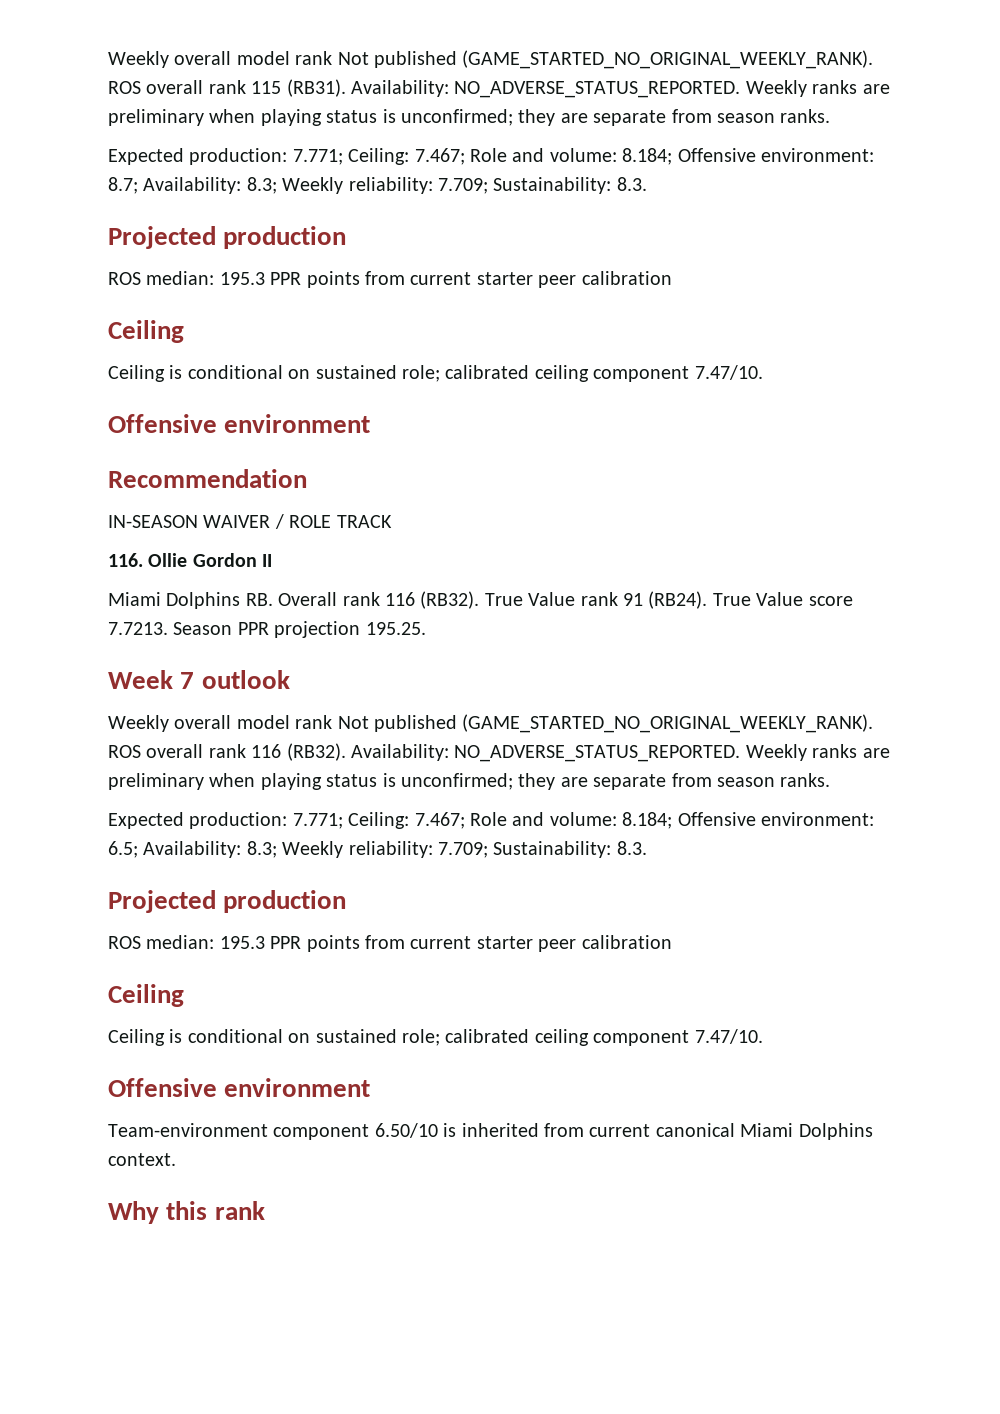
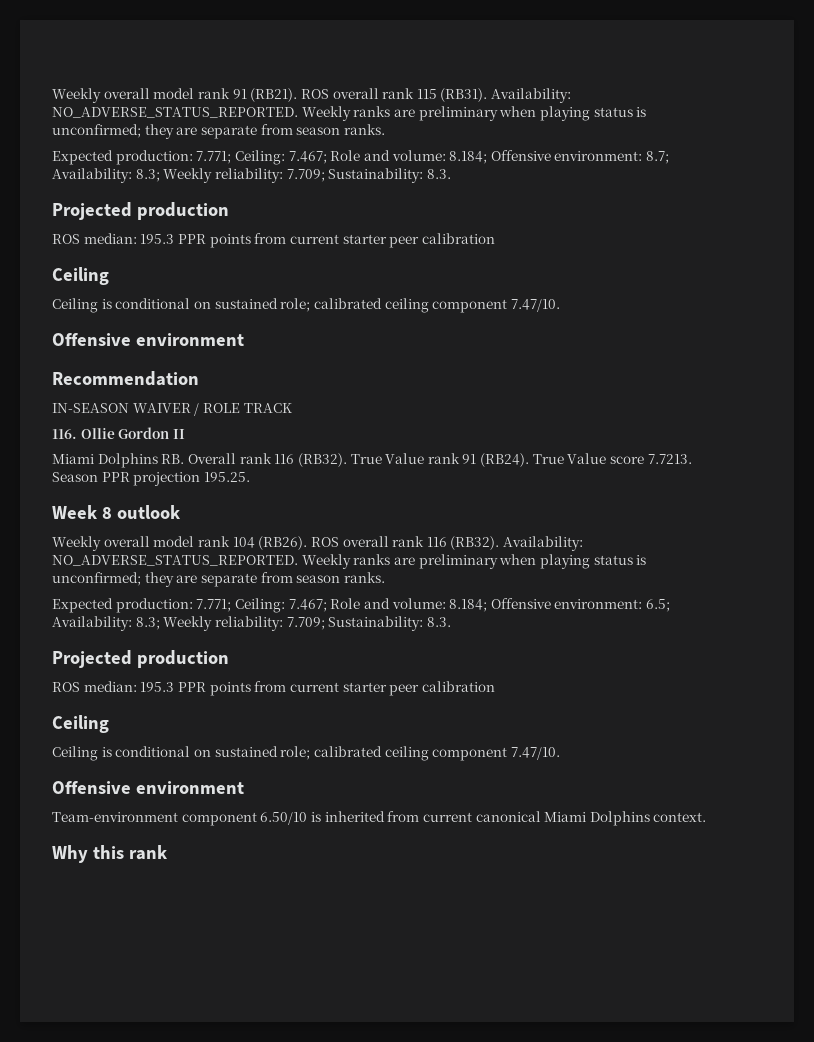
[108,50,874,69] Weekly overall model rank Not published (GAME_STARTED_NO_ORIGINAL_WEEKLY_RANK). -> [52,88,298,103] Weekly overall model rank 91 (RB21).
[180,672,195,689] 7 -> [101,507,112,519] 8
[337,714,874,733] Not published (GAME_STARTED_NO_ORIGINAL_WEEKLY_RANK). -> [232,536,308,550] 104 (RB26).

